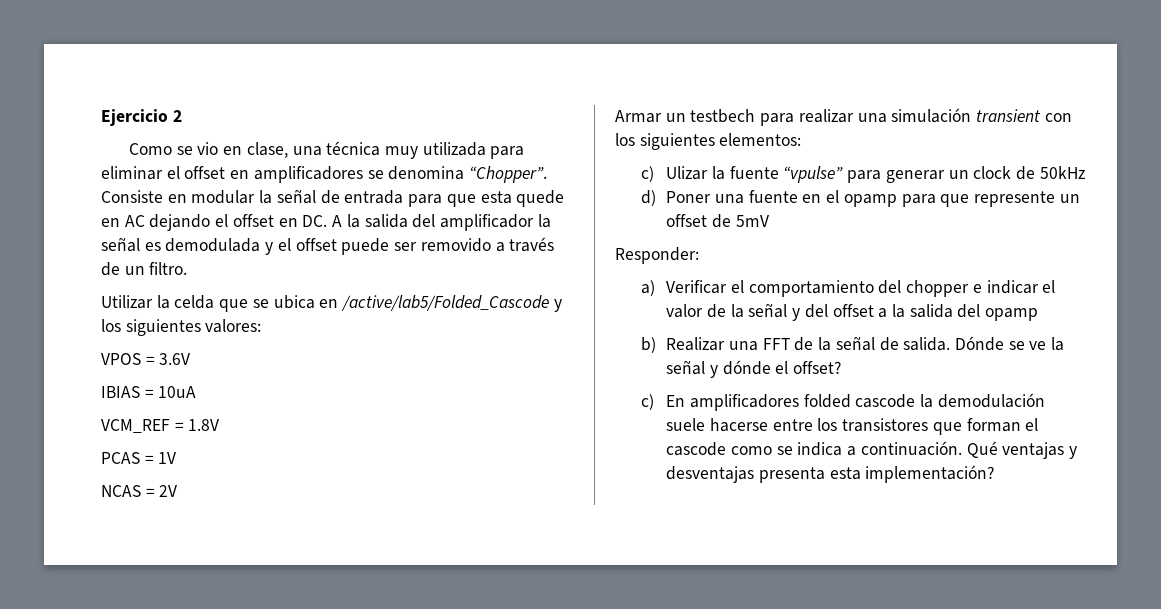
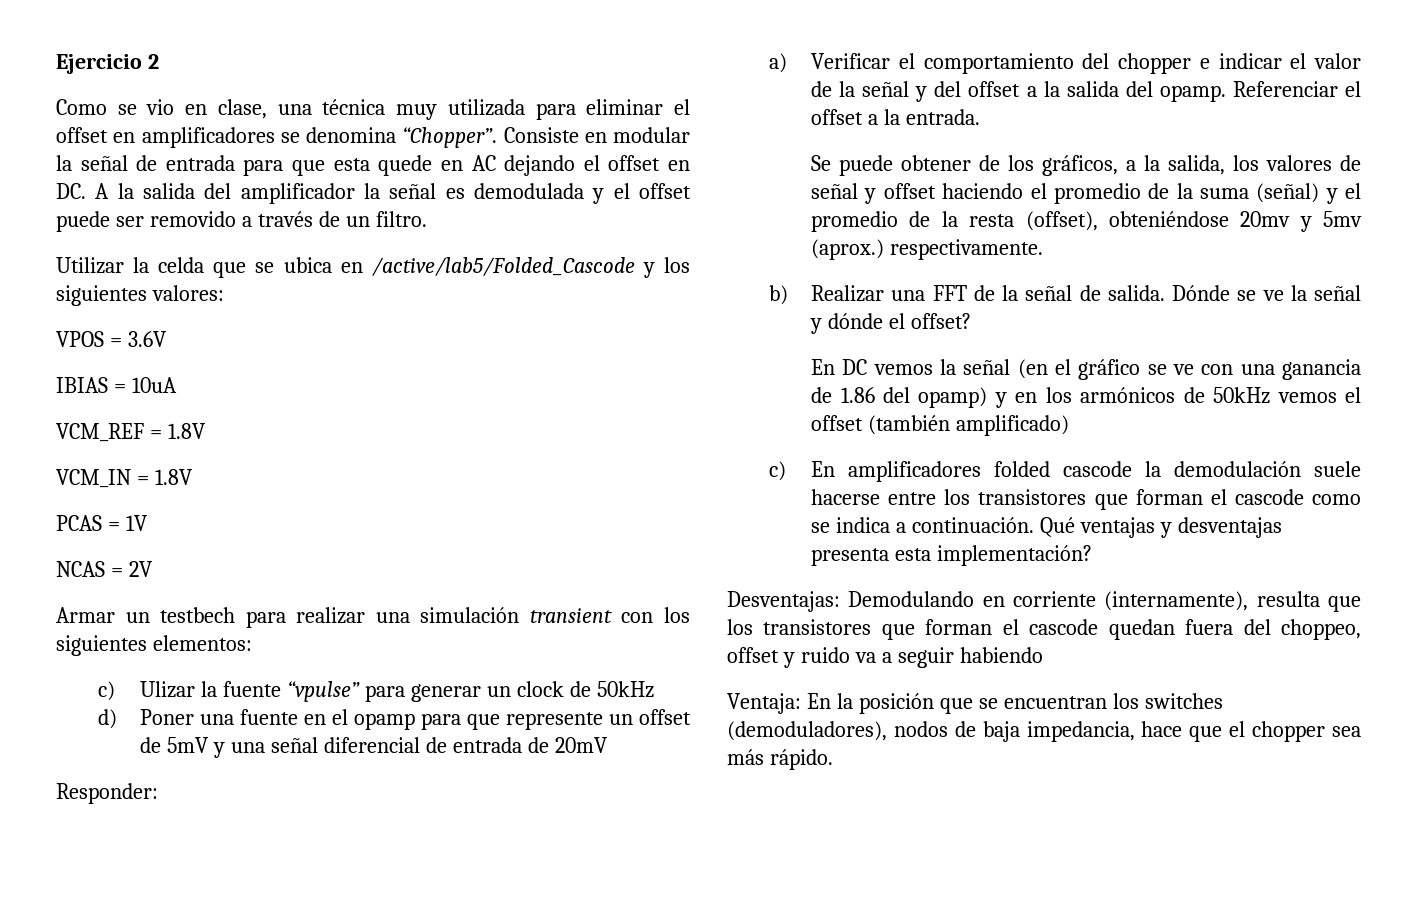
(220, 425) none -> [56,469,193,488] // VCM_IN = 1.8V
(769, 221) none -> [212,737,608,758] y una señal diferencial de entrada de 20mV
[985,308,1039,321] opamp -> [1159,81,1361,102] [811,109,980,125] [811,155,1361,176] [811,183,1361,204] [811,211,1362,232] [811,239,1044,260] opamp. Referenciar el offset a la entrada. // Se puede obtener de los gráficos, a la salida, los valores de señal y offset haciendo el promedio de la suma (señal) y el promedio de la resta (offset), obteniéndose 20mv y 5mv (aprox.) respectivamente.
(842, 367) none -> [811,359,1361,380] [811,387,1361,408] [811,415,1069,436] // En DC vemos la señal (en el gráfico se ve con una ganancia de 1.86 del opamp) y en los armónicos de 50kHz vemos el offset (también amplificado)
(995, 474) none -> [727,591,1361,612] [727,619,1361,640] [727,647,1043,668] [727,693,1223,714] [727,721,1361,742] [727,749,833,770] // Desventajas: Demodulando en corriente (internamente), resulta que los transistores que forman el cascode quedan fuera del choppeo, offset y ruido va a seguir habiendo // Ventaja: En la posición que se encuentran los switches (demoduladores), nodos de baja impedancia, hace que el chopper sea más rápido.

